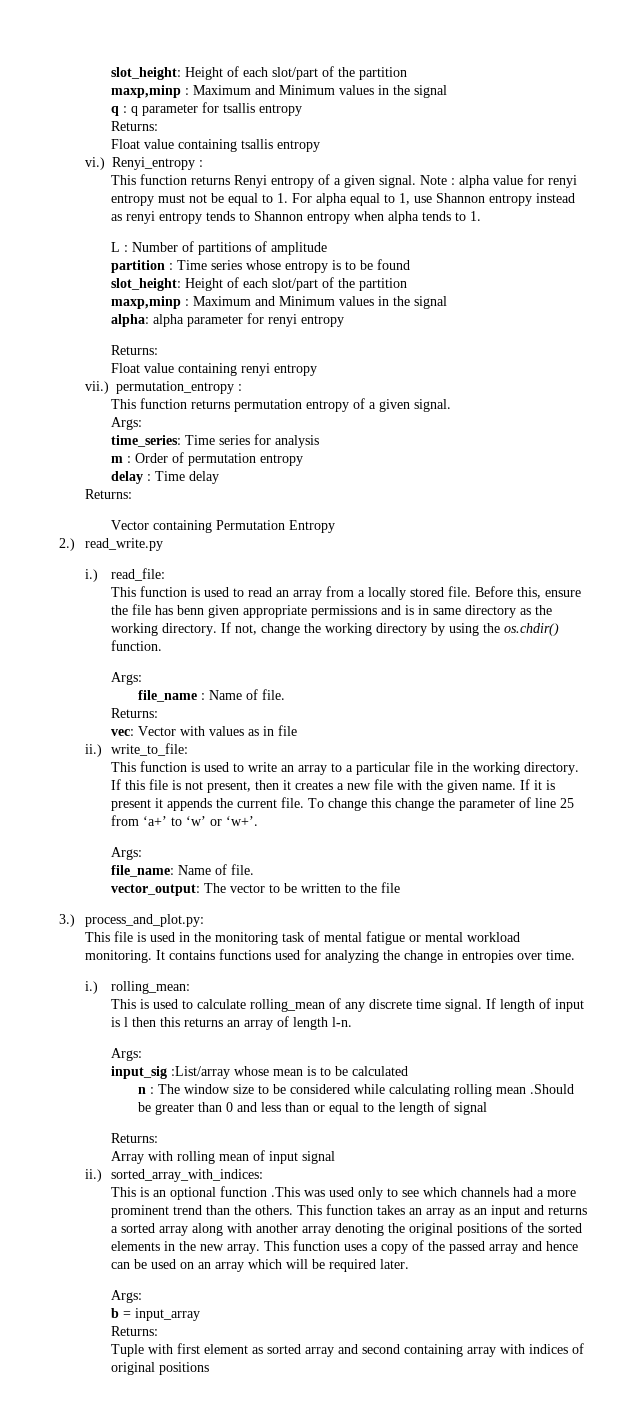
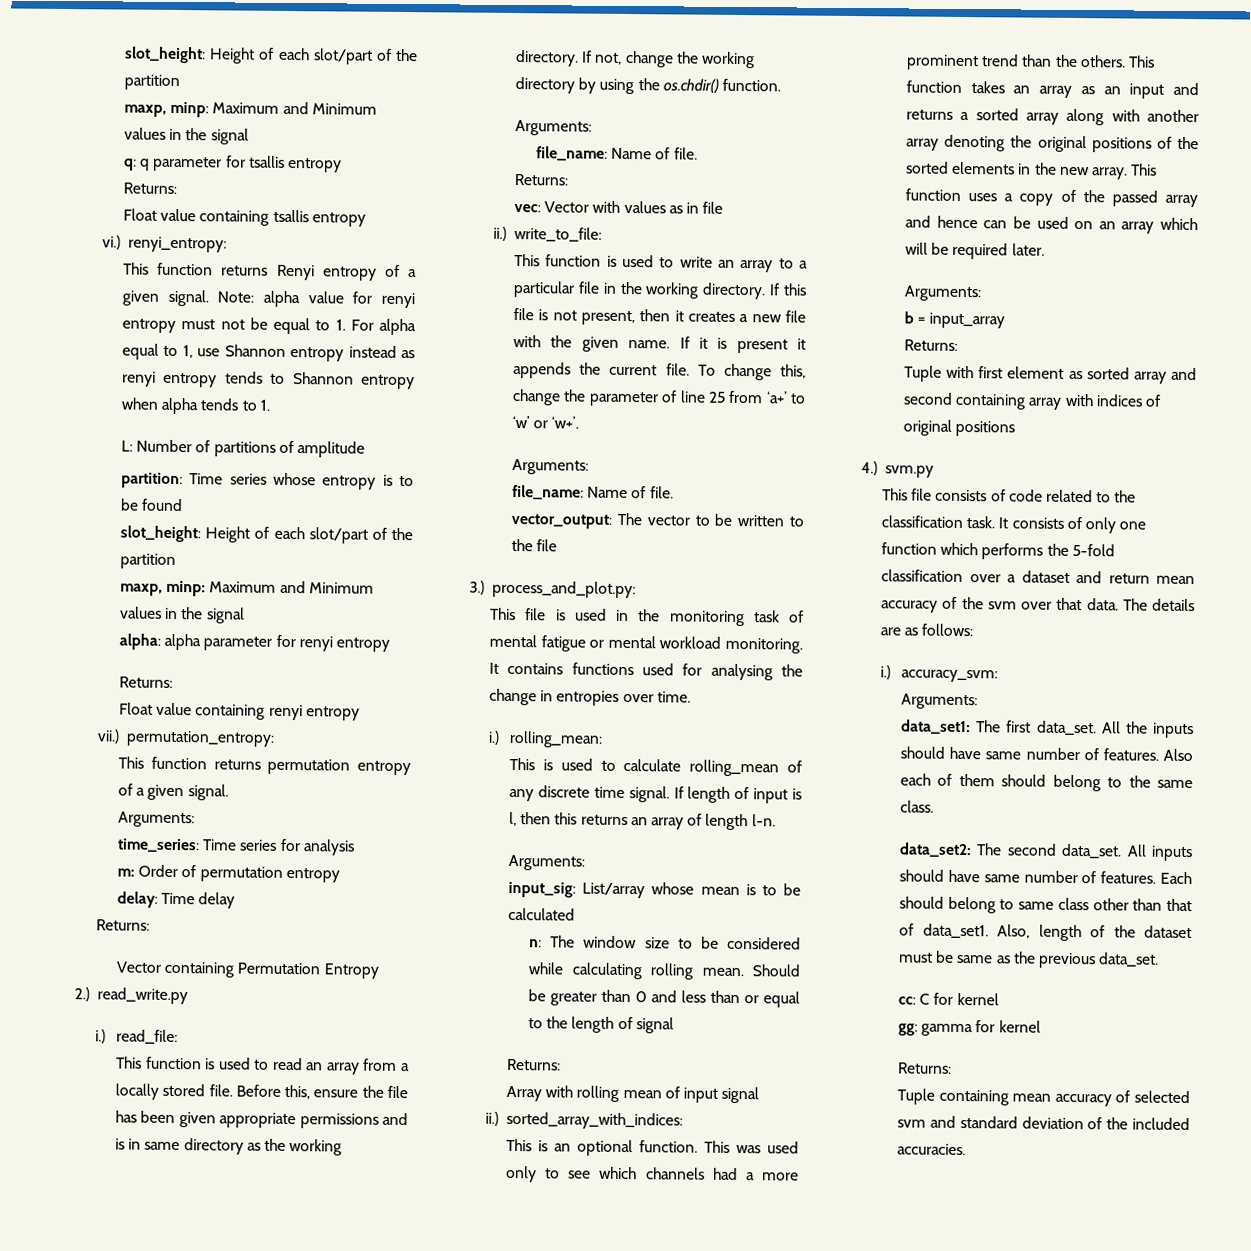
[111,66,408,80] [111,85,448,98] [111,106,128,116] slot_height: Height of each slot/part of the partition // maxp,minp : Maximum and Minimum values in the signal // q : -> [124,46,418,65] [124,74,181,91] [124,101,377,118] [124,127,249,145] [124,158,138,171] slot_height: Height of each slot/part of the partition // maxp, minp: Maximum and Minimum values in the signal // q:
[112,157,204,170] Renyi_entropy : -> [127,236,227,253] renyi_entropy:
[420,175,456,185] Note : -> [217,291,255,303] Note:
[111,242,129,252] L : -> [121,440,134,452] L:
[111,260,174,273] partition : -> [121,472,184,489] partition:
[111,296,190,309] maxp,minp : -> [120,580,207,597] maxp, minp:
[116,381,243,394] permutation_entropy : -> [125,730,275,747] permutation_entropy:
[111,417,143,430] Args: -> [118,811,196,828] Arguments:
[111,456,132,463] m : -> [117,868,136,877] m:
[111,471,152,484] delay : -> [117,891,159,908] delay:
[177,605,205,615] benn -> [140,1110,176,1124] been
[111,672,143,685] [137,690,205,702] Args: // file_name : -> [515,120,593,136] [536,146,609,161] Arguments: // file_name:
[371,798,392,808] this -> [780,364,806,379] this,
[111,847,143,860] Args: -> [512,458,590,475] Arguments:
[325,950,380,963] analyzing -> [710,663,773,681] analysing
[124,1017,129,1027] l -> [509,811,518,827] l,
[111,1048,143,1061] [111,1066,231,1079] Args: // input_sig :List/array -> [508,854,586,871] [508,881,646,899] Arguments: // input_sig: List/array
[137,1087,154,1094] n : -> [529,939,543,948] n:
[495,1084,574,1094] mean .Should -> [701,964,800,977] mean. Should
[220,1186,301,1197] function .This -> [639,1140,731,1153] function. This
[111,1290,143,1303] Args: -> [904,285,983,302] Arguments:
(210, 1368) none -> [861,461,934,478] [882,488,1137,503] [881,515,1147,534] [881,542,1115,560] [881,569,1195,585] [881,596,1195,613] [880,623,975,637] [880,665,999,683] [901,693,979,710] [901,719,1194,739] [900,746,1193,762] [900,773,1193,792] [900,800,935,813] [899,842,1193,862] [899,869,1192,885] [899,896,1192,914] [899,923,1192,942] [899,950,1160,969] [898,992,999,1006] [898,1020,1041,1037] [898,1062,953,1074] [897,1088,1190,1107] [897,1115,1190,1131] [897,1143,967,1156] // 4.) svm.py // This file consists of code related to the classification task. It consists of only one function which performs the 5-fold classification over a dataset and return mean accuracy of the svm over that data. The details are as follows: // i.) accuracy_svm: // Arguments: // data_set1: The first data_set. All the inputs should have same number of features. Also each of them should belong to the same class. // data_set2: The second data_set. All inputs should have same number of features. Each should belong to same class other than that of data_set1. Also, length of the dataset must be same as the previous data_set. // cc: C for kernel // gg: gamma for kernel // Returns: // Tuple containing mean accuracy of selected svm and standard deviation of the included accuracies.

